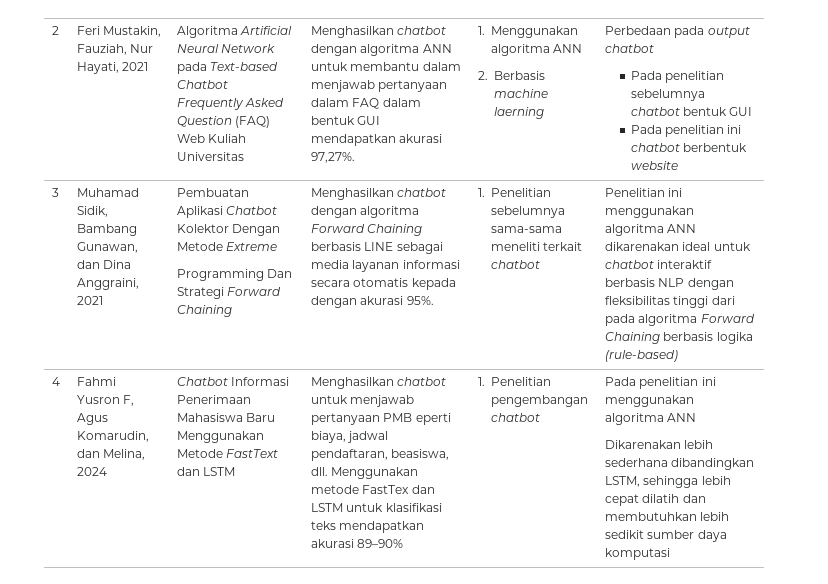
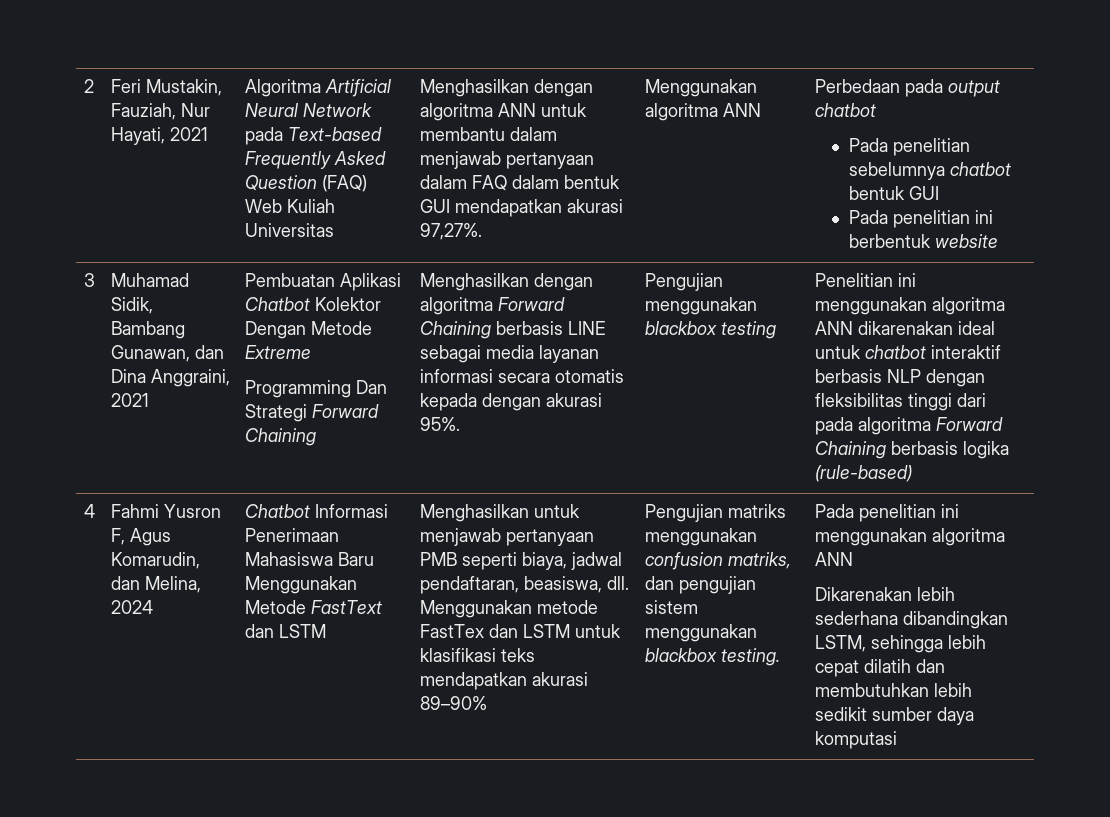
[177,80,229,89] Chatbot -> (382, 134) none
[397,26,447,35] chatbot -> (529, 88) none
[478,26,486,35] 1. -> (482, 231) none
[478,71,546,80] [494,89,549,98] [494,107,545,119] // 2. Berbasis machine laerning -> (761, 110) none
[630,143,680,152] chatbot -> (993, 217) none
[397,188,447,197] chatbot -> (529, 282) none
[478,188,552,197] [491,206,566,218] [491,226,563,233] [491,242,583,251] [491,260,541,269] 1. Penelitian sebelumnya sama-sama meneliti terkait chatbot -> [644,273,723,291] [644,297,757,315] [644,321,776,339] Pengujian menggunakan blackbox testing
[397,377,447,386] chatbot -> (529, 513) none
[415,413,451,425] eperti -> [461,552,517,570] seperti
[478,377,552,386] [491,395,589,407] [491,413,541,422] 1. Penelitian pengembangan chatbot -> [644,504,786,522] [644,528,757,546] [644,552,791,570] [644,576,756,594] [644,600,698,614] [644,624,757,642] [644,648,780,666] Pengujian matriks menggunakan confusion matriks, dan pengujian sistem menggunakan blackbox testing.

